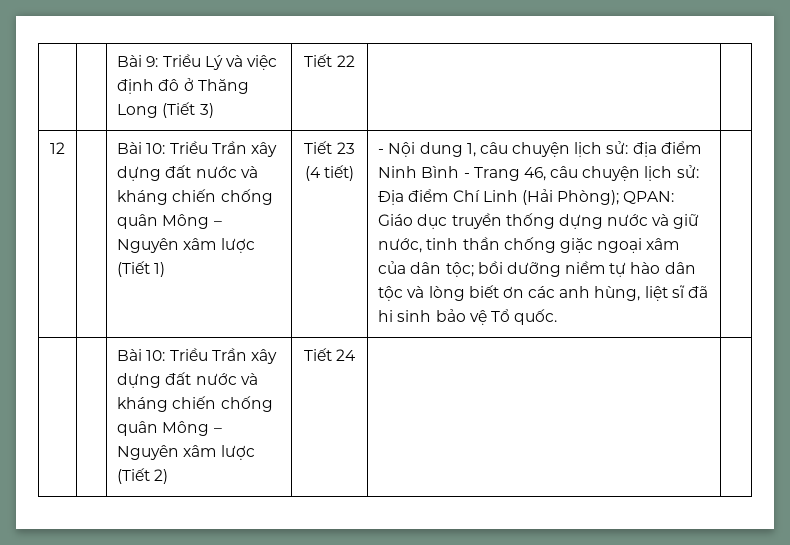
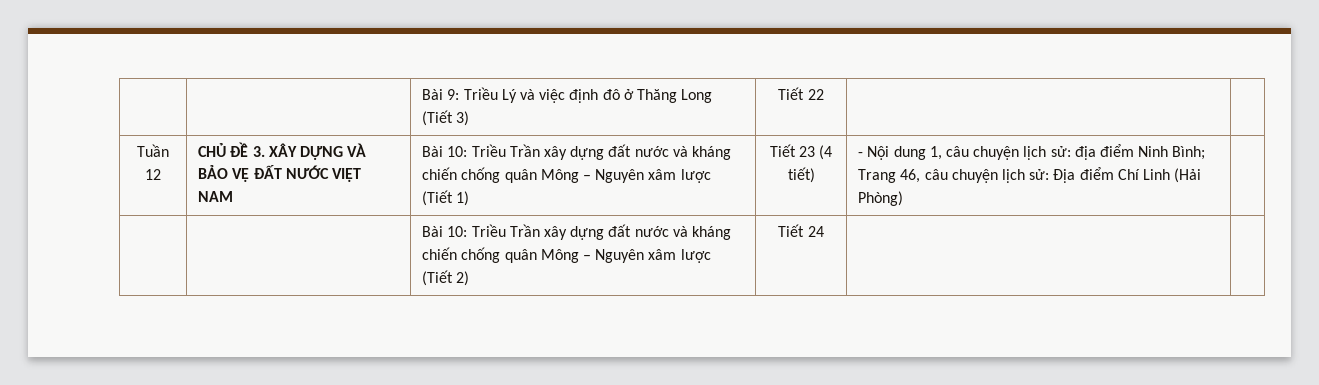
(355, 61) none -> [137,144,169,157] Tuần
(65, 148) none -> [198,142,367,160] [198,165,361,182] [198,191,234,202] CHỦ ĐỀ 3. XÂY DỰNG VÀ BẢO VỆ ĐẤT NƯỚC VIỆT NAM
[421,166,470,178] Bình - -> [1172,146,1206,160] Bình;
[557,190,675,205] [378,213,700,229] [378,237,680,253] [378,261,696,277] [378,285,709,301] [378,309,558,325] Phòng); QPAN: Giáo dục truyền thống dựng nước và giữ nước, tinh thần chống giặc ngoại xâm của dân tộc; bồi dưỡng niềm tự hào dân tộc và lòng biết ơn các anh hùng, liệt sĩ đã hi sinh bảo vệ Tổ quốc. -> [858,191,904,206] Phòng)

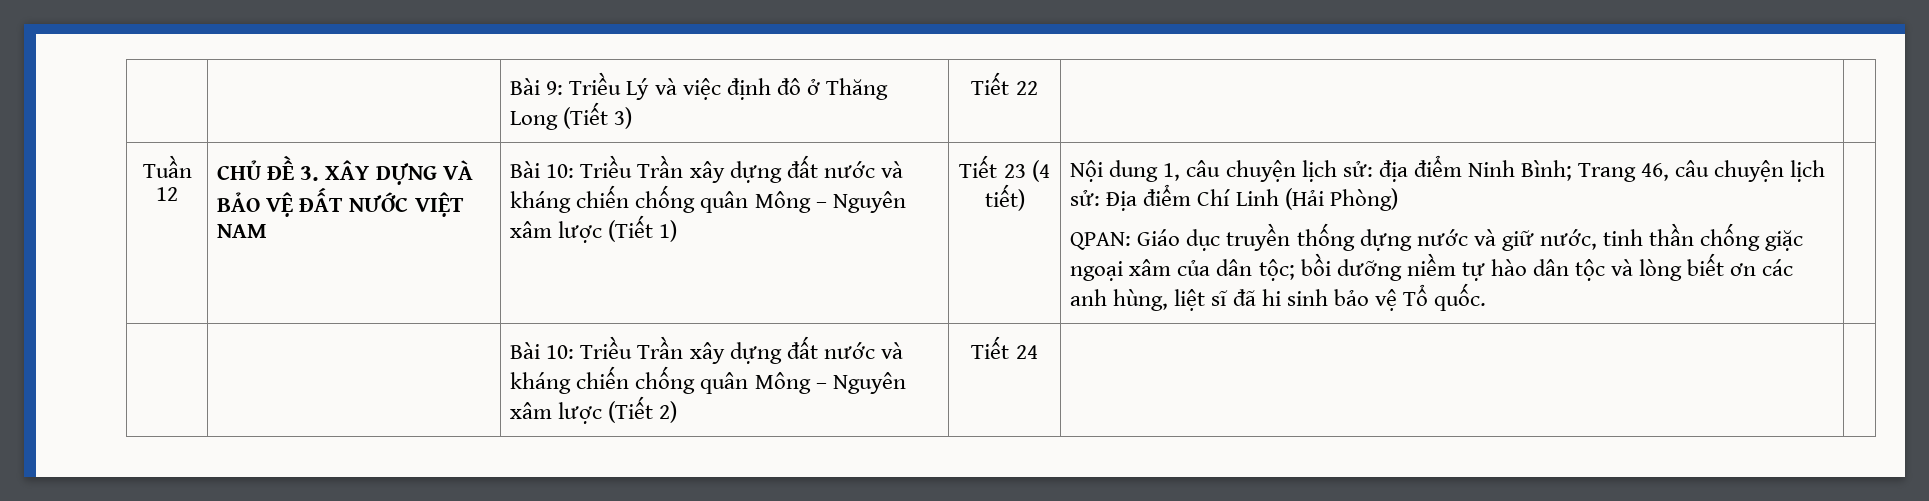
[858,152,864,157] - -> (1025, 197) none
(904, 198) none -> [1070,223,1804,251] [1070,253,1794,281] [1070,283,1486,311] // QPAN: Giáo dục truyền thống dựng nước và giữ nước, tinh thần chống giặc ngoại xâm của dân tộc; bồi dưỡng niềm tự hào dân tộc và lòng biết ơn các anh hùng, liệt sĩ đã hi sinh bảo vệ Tổ quốc.

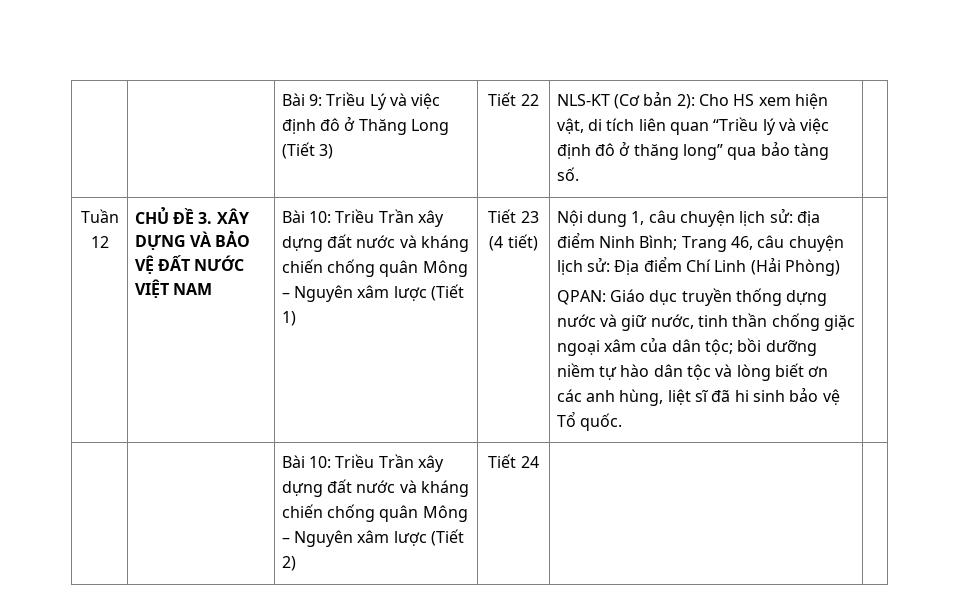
(1038, 88) none -> [556,91,829,109] [556,117,830,135] [556,141,830,160] [556,167,579,181] NLS-KT (Cơ bản 2): Cho HS xem hiện vật, di tích liên quan “Triều lý và việc định đô ở thăng long” qua bảo tàng số.

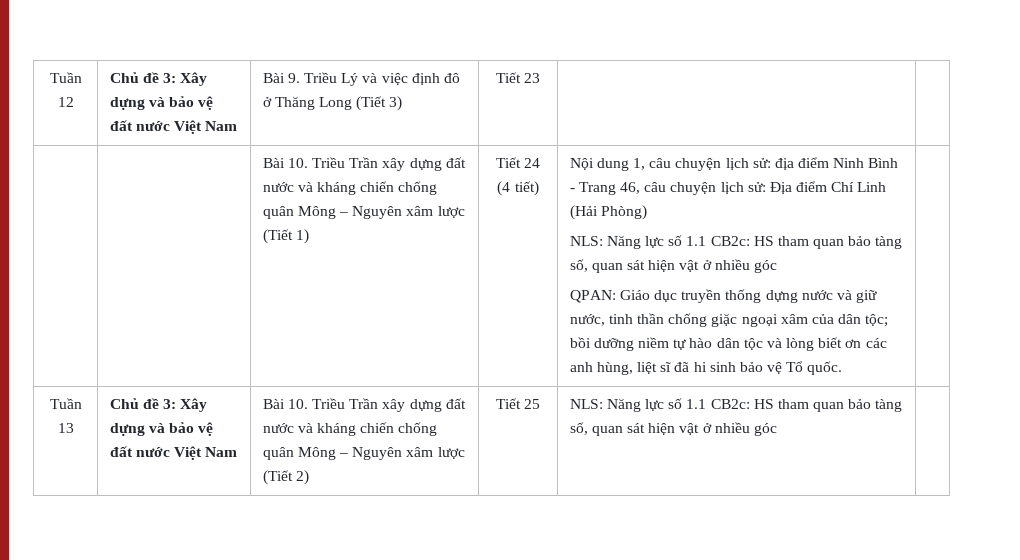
[281,93,323,106] | | Bài 9: -> [49,72,82,83] [57,97,74,107] [109,72,208,86] [109,96,214,110] [109,120,238,134] [262,73,300,83] Tuần 12 | Chủ đề 3: Xây dựng và bảo vệ đất nước Việt Nam | Bài 9.
[520,94,539,106] [556,91,829,109] [556,117,830,135] [556,141,830,160] [556,167,579,181] [80,209,119,223] [90,236,109,248] [134,207,249,224] [134,231,251,250] [134,255,245,274] [134,279,213,298] [281,210,332,223] 22 | NLS-KT (Cơ bản 2): Cho HS xem hiện vật, di tích liên quan “Triều lý và việc định đô ở thăng long” qua bảo tàng số. | // Tuần 12 | CHỦ ĐỀ 3. XÂY DỰNG VÀ BẢO VỆ ĐẤT NƯỚC VIỆT NAM | Bài 10: -> [524,73,541,83] [262,158,308,168] 23 | | // | | Bài 10.
[520,211,539,223] 23 -> [524,158,541,168] 24
[639,235,678,250] Bình; -> [868,158,899,168] [569,188,575,192] Bình -
(841, 267) none -> [569,235,903,249] [569,259,777,273] // NLS: Năng lực số 1.1 CB2c: HS tham quan bảo tàng số, quan sát hiện vật ở nhiều góc
[281,455,332,468] | | Bài 10: -> [49,398,82,409] [57,423,74,433] [109,398,208,412] [109,422,214,436] [109,446,238,460] [262,399,308,409] Tuần 13 | Chủ đề 3: Xây dựng và bảo vệ đất nước Việt Nam | Bài 10.
[520,456,539,468] 24 | -> [524,399,541,409] [569,398,903,412] [569,422,777,436] 25 | NLS: Năng lực số 1.1 CB2c: HS tham quan bảo tàng số, quan sát hiện vật ở nhiều góc

